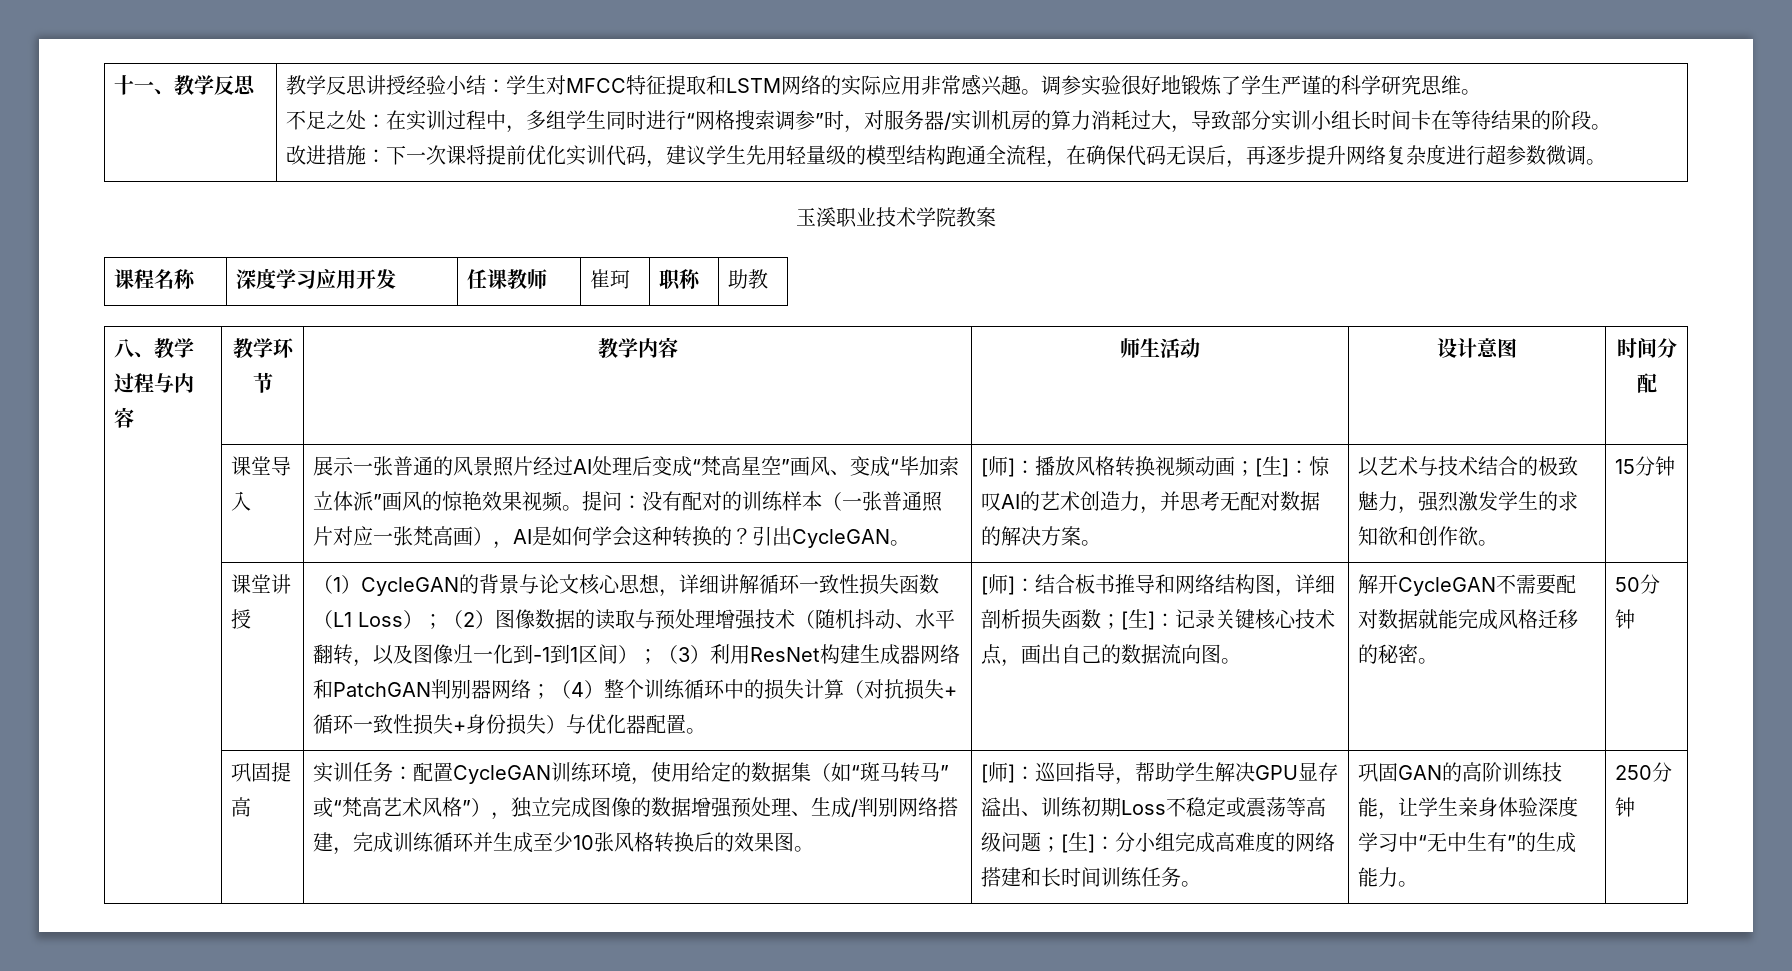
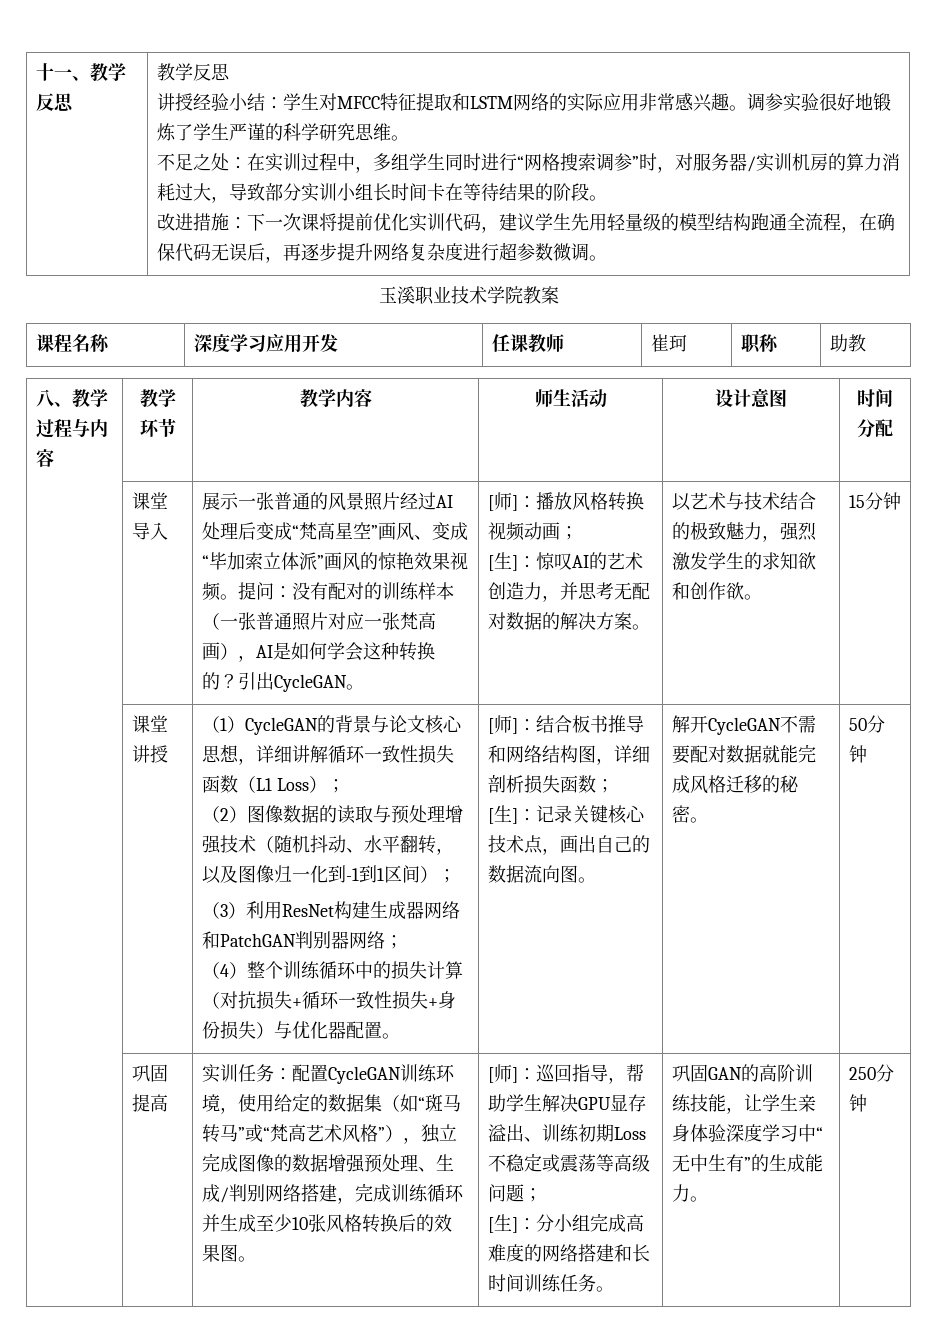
(368, 85) none -> (230, 72) //
(1256, 468) none -> (578, 533) //
(444, 621) none -> (345, 786) //
(659, 656) none -> (456, 876) //
(552, 691) none -> (403, 942) //
(1122, 621) none -> (614, 786) //
(1062, 844) none -> (542, 1195) //

